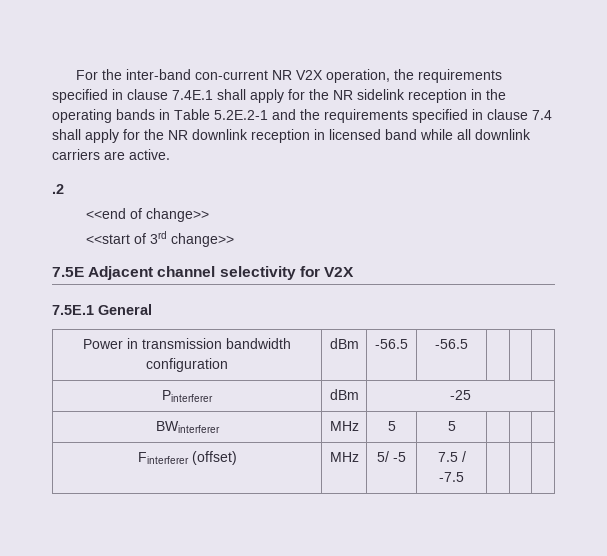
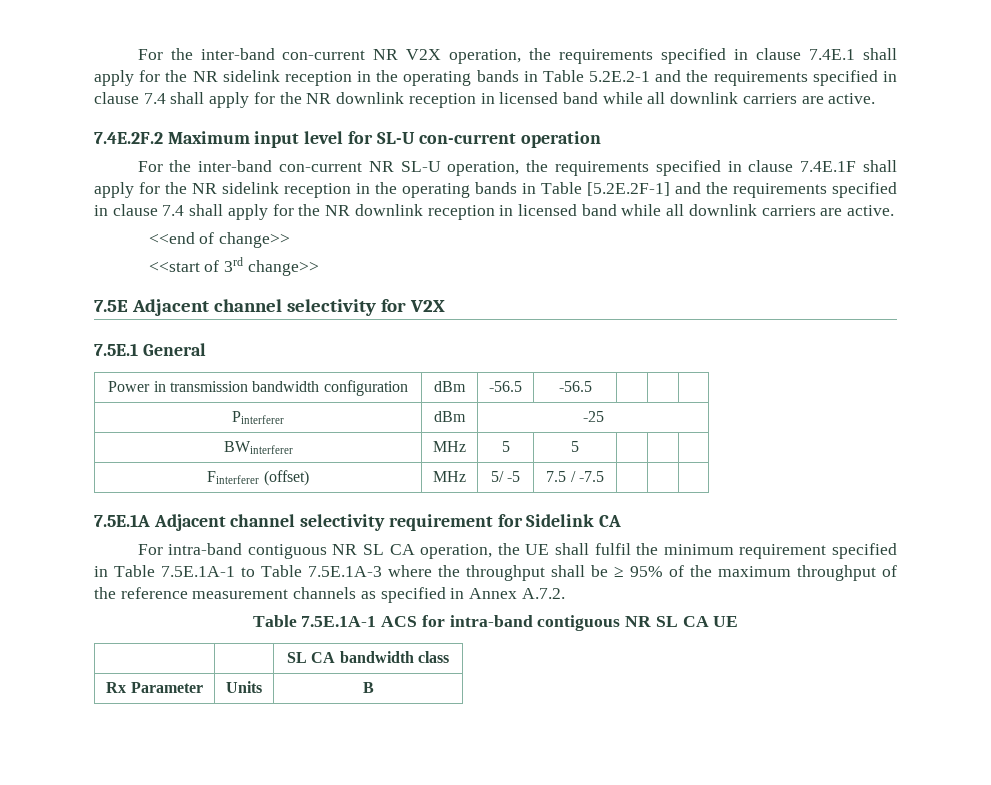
[52,184,64,194] .2 -> [94,131,602,148] [137,160,897,176] [94,182,897,198] [94,204,895,220] 7.4E.2F.2 Maximum input level for SL-U con-current operation // For the inter-band con-current NR SL-U operation, the requirements specified in clause 7.4E.1F shall apply for the NR sidelink reception in the operating bands in Table [5.2E.2F-1] and the requirements specified in clause 7.4 shall apply for the NR downlink reception in licensed band while all downlink carriers are active.
(464, 477) none -> [94,514,622,531] [137,543,897,559] [94,565,897,581] [94,587,565,603] [252,615,739,631] [287,651,449,663] [106,682,203,693] [226,681,262,693] [362,682,374,693] // 7.5E.1A Adjacent channel selectivity requirement for Sidelink CA // For intra-band contiguous NR SL CA operation, the UE shall fulfil the minimum requirement specified in Table 7.5E.1A-1 to Table 7.5E.1A-3 where the throughput shall be ≥ 95% of the maximum throughput of the reference measurement channels as specified in Annex A.7.2. // Table 7.5E.1A-1 ACS for intra-band contiguous NR SL CA UE // | | SL CA bandwidth class // Rx Parameter | Units | B

